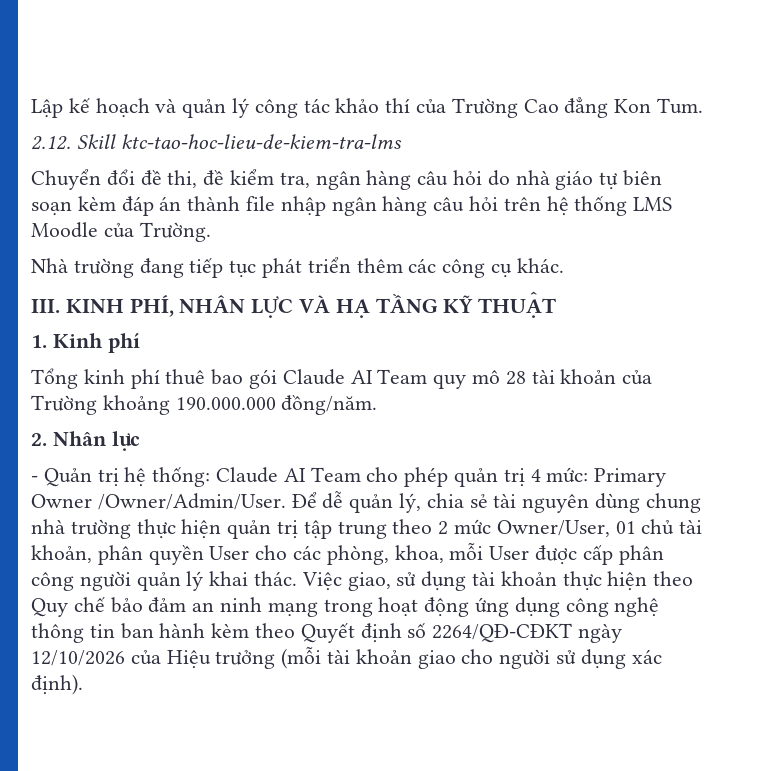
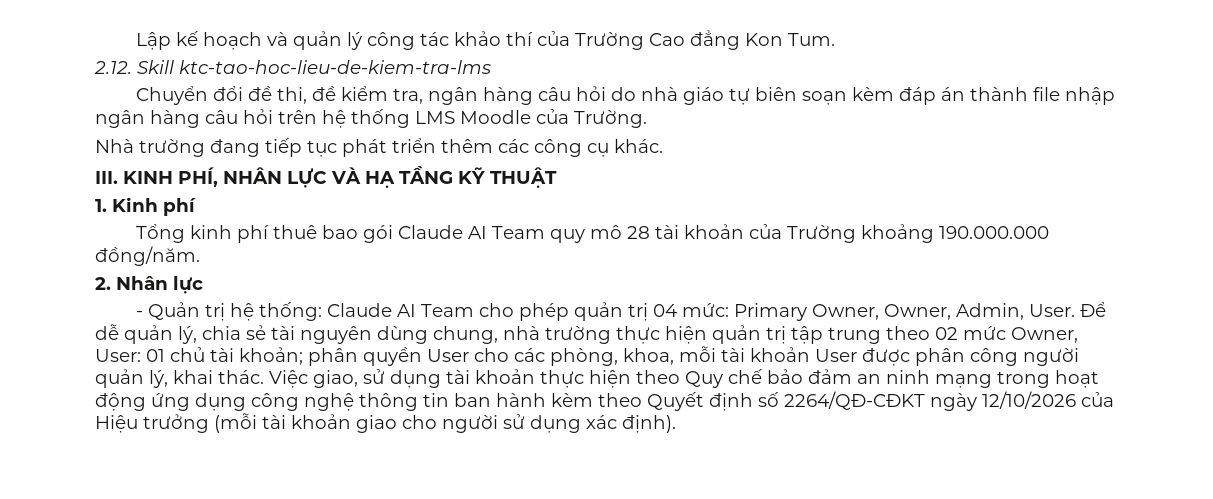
[530,469,541,482] 4 -> [653,304,678,317] 04
[31,493,286,510] Owner /Owner/Admin/User. -> [812,303,1076,320] Owner, Owner, Admin, User.
[645,493,701,513] chung -> [433,326,498,344] chung,
[438,519,610,537] 2 mức Owner/User, -> [935,326,1078,343] [95,349,141,362] 02 mức Owner, User:
[31,545,92,563] khoản, -> [239,347,303,365] khoản;
(484, 551) none -> [721,347,810,362] tài khoản
[582,545,613,565] cấp -> (910, 357) none
[186,571,204,591] lý -> [149,370,168,388] lý,

